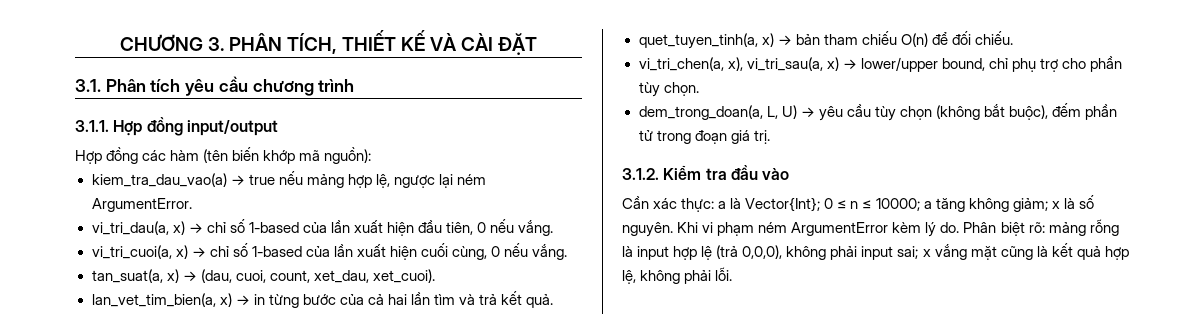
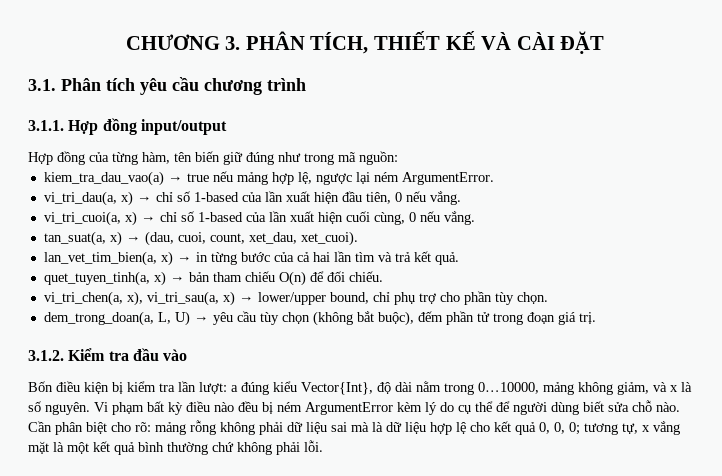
[142,147,372,164] các hàm (tên biến khớp mã nguồn): -> [89,151,398,165] của từng hàm, tên biến giữ đúng như trong mã nguồn:
[622,195,1094,212] [622,219,1119,237] [622,243,1129,260] [622,270,636,284] Cần xác thực: a là Vector{Int}; 0 ≤ n ≤ 10000; a tăng không giảm; x là số nguyên. Khi vi phạm ném ArgumentError kèm lý do. Phân biệt rõ: mảng rỗng là input hợp lệ (trả 0,0,0), không phải input sai; x vắng mặt cũng là kết quả hợp lệ, -> [28,381,692,395] [28,400,680,415] [28,420,680,435] [28,441,234,455] Bốn điều kiện bị kiểm tra lần lượt: a đúng kiểu Vector{Int}, độ dài nằm trong 0…10000, mảng không giảm, và x là số nguyên. Vi phạm bất kỳ điều nào đều bị ném ArgumentError kèm lý do cụ thể để người dùng biết sửa chỗ nào. Cần phân biệt cho rõ: mảng rỗng không phải dữ liệu sai mà là dữ liệu hợp lệ cho kết quả 0, 0, 0; tương tự, x vắng mặt là một kết quả bình thường chứ

